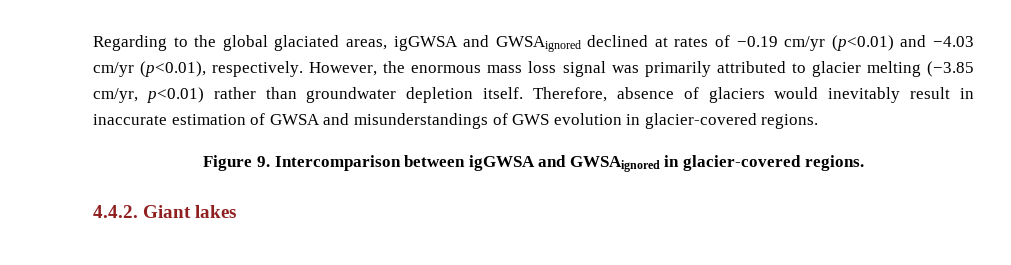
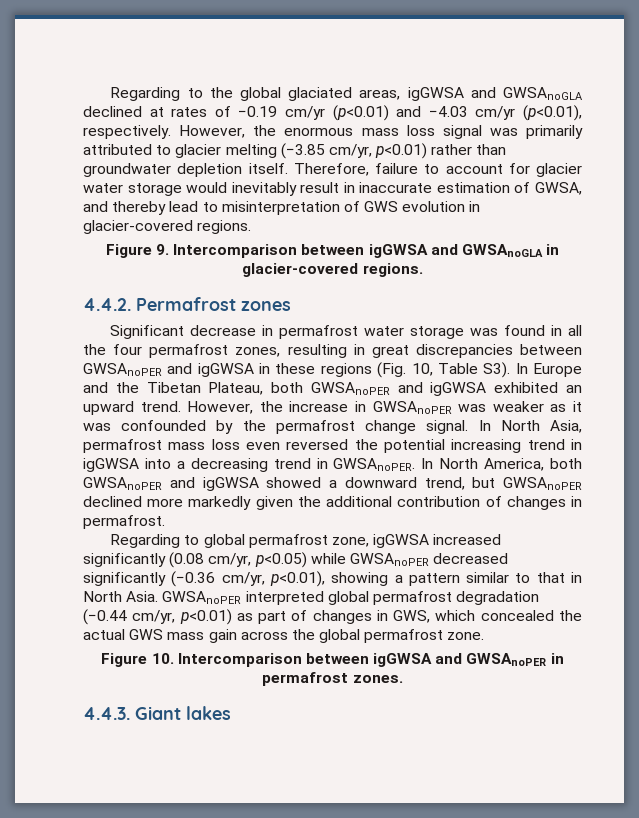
[495,36,581,52] GWSAignored -> [502,87,583,100] GWSAnoGLA
[616,87,765,103] absence of glaciers -> [375,163,582,177] [83,183,182,196] failure to account for glacier water storage
[269,113,488,129] GWSA and misunderstandings -> [534,182,582,195] [83,201,340,215] GWSA, and thereby lead to misinterpretation
[569,156,660,172] GWSAignored -> [461,244,543,257] GWSAnoGLA
(138, 211) none -> [136,297,291,311] [110,325,582,339] [83,344,582,358] [83,362,583,378] [83,382,582,396] [83,401,583,415] [83,420,582,434] [83,439,582,453] [83,458,582,472] [83,477,582,491] [83,496,582,510] [83,515,165,529] [110,534,502,548] [83,552,509,568] [83,571,583,587] [83,591,540,605] [83,609,582,625] [83,629,485,643] [101,653,564,667] [262,672,403,686] [83,707,130,720] Permafrost zones // Significant decrease in permafrost water storage was found in all the four permafrost zones, resulting in great discrepancies between GWSAnoPER and igGWSA in these regions (Fig. 10, Table S3). In Europe and the Tibetan Plateau, both GWSAnoPER and igGWSA exhibited an upward trend. However, the increase in GWSAnoPER was weaker as it was confounded by the permafrost change signal. In North Asia, permafrost mass loss even reversed the potential increasing trend in igGWSA into a decreasing trend in GWSAnoPER. In North America, both GWSAnoPER and igGWSA showed a downward trend, but GWSAnoPER declined more markedly given the additional contribution of changes in permafrost. // Regarding to global permafrost zone, igGWSA increased significantly (0.08 cm/yr, p<0.05) while GWSAnoPER decreased significantly (−0.36 cm/yr, p<0.01), showing a pattern similar to that in North Asia. GWSAnoPER interpreted global permafrost degradation (−0.44 cm/yr, p<0.01) as part of changes in GWS, which concealed the actual GWS mass gain across the global permafrost zone. // Figure 10. Intercomparison between igGWSA and GWSAnoPER in permafrost zones. // 4.4.3.

